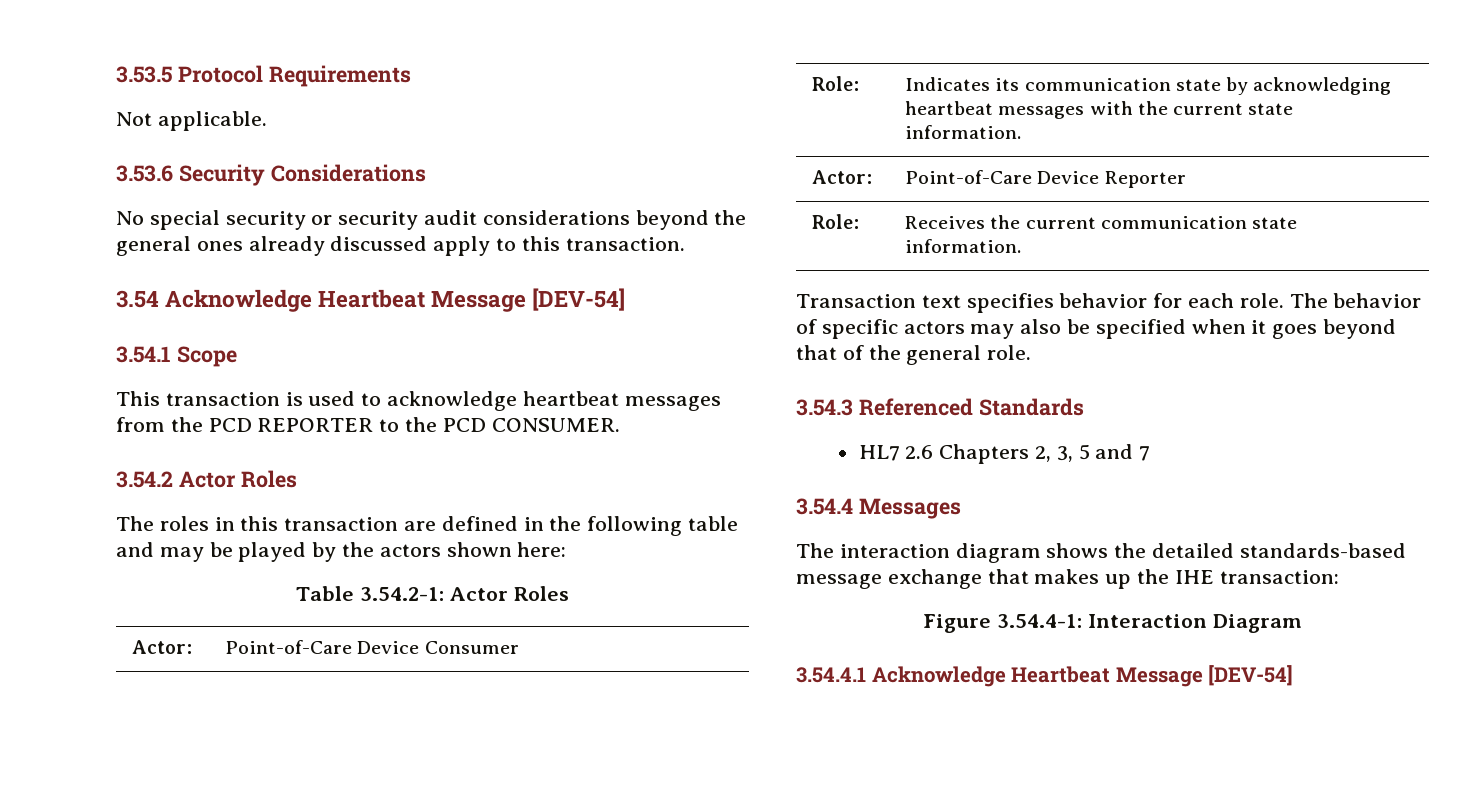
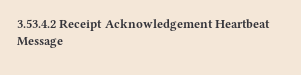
[116,65,411,87] [116,111,267,131] [116,164,426,186] [116,210,747,230] [116,236,685,256] [116,288,626,312] [116,346,237,367] [116,391,721,411] [116,417,620,432] [116,470,297,488] [116,516,739,536] [116,542,567,562] [296,586,569,601] [132,640,193,654] [225,640,519,654] [812,76,860,91] [905,77,1392,95] [905,101,1294,119] [905,125,1022,139] [812,170,873,184] [905,170,1186,188] [812,214,860,229] [905,215,1298,229] [905,239,1022,253] [796,293,1422,313] [796,319,1397,339] [796,345,1032,365] [796,398,1084,416] [858,444,1151,464] [796,498,961,519] [796,543,1406,563] [796,569,1339,589] [923,614,1302,633] [796,665,1294,687] 3.53.5 Protocol Requirements // Not applicable. // 3.53.6 Security Considerations // No special security or security audit considerations beyond the general ones already discussed apply to this transaction. // 3.54 Acknowledge Heartbeat Message [DEV-54] // 3.54.1 Scope // This transaction is used to acknowledge heartbeat messages from the PCD REPORTER to the PCD CONSUMER. // 3.54.2 Actor Roles // The roles in this transaction are defined in the following table and may be played by the actors shown here: // Table 3.54.2-1: Actor Roles // Actor: | Point-of-Care Device Consumer // Role: | Indicates its communication state by acknowledging heartbeat messages with the current state information. // Actor: | Point-of-Care Device Reporter // Role: | Receives the current communication state information. // Transaction text specifies behavior for each role. The behavior of specific actors may also be specified when it goes beyond that of the general role. // 3.54.3 Referenced Standards // HL7 2.6 Chapters 2, 3, 5 and 7 // 3.54.4 Messages // The interaction diagram shows the detailed standards-based message exchange that makes up the IHE transaction: // Figure 3.54.4-1: Interaction Diagram // 3.54.4.1 Acknowledge Heartbeat Message [DEV-54] -> [17,19,271,31] [17,37,63,48] 3.53.4.2 Receipt Acknowledgement Heartbeat Message

